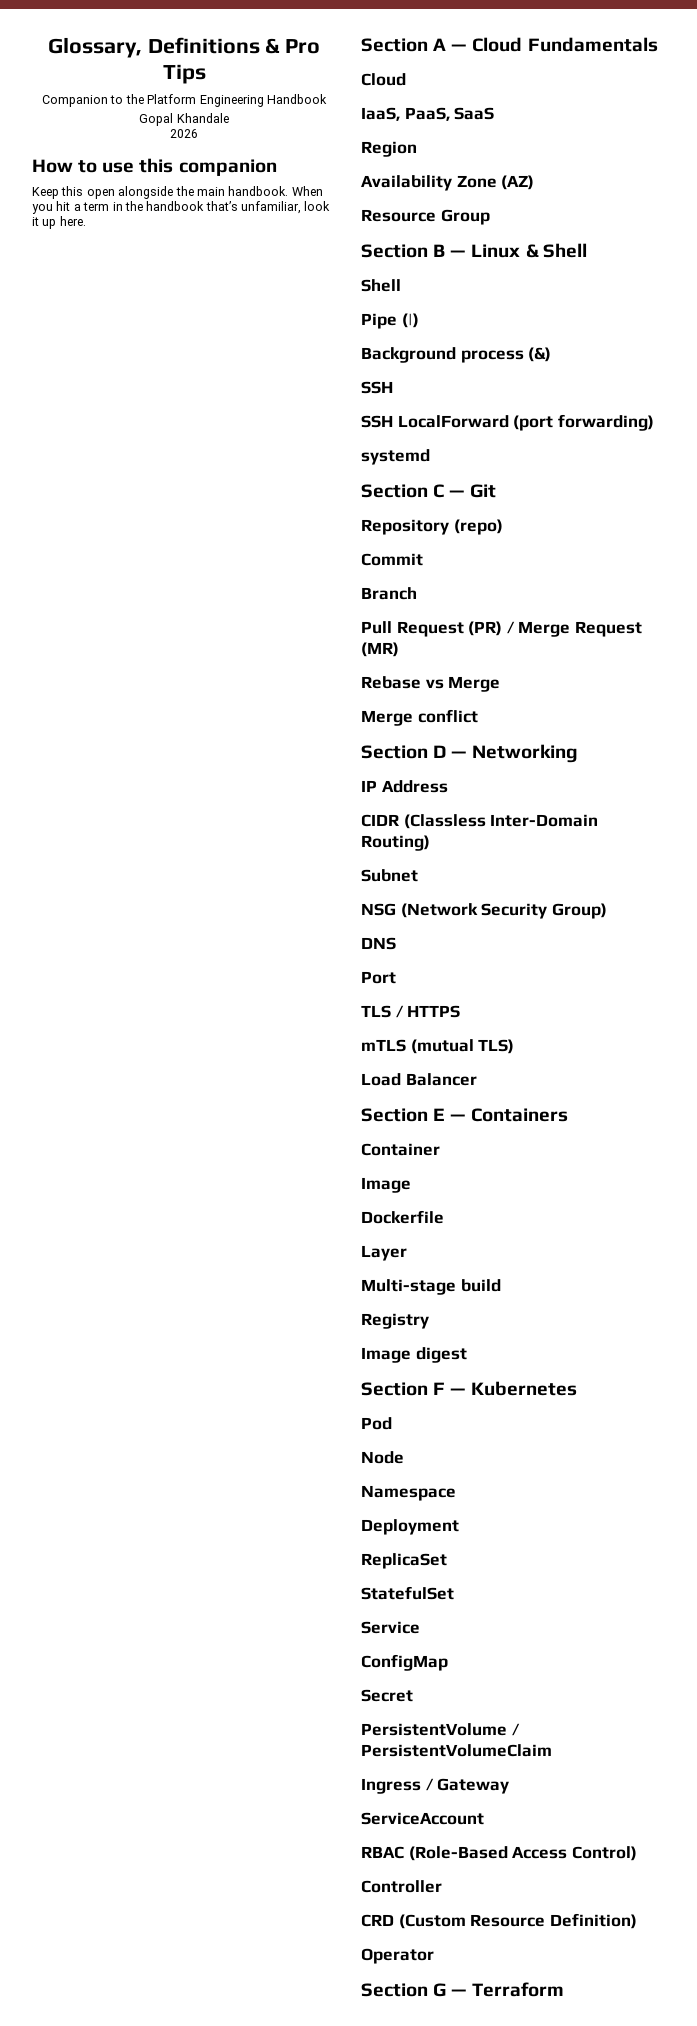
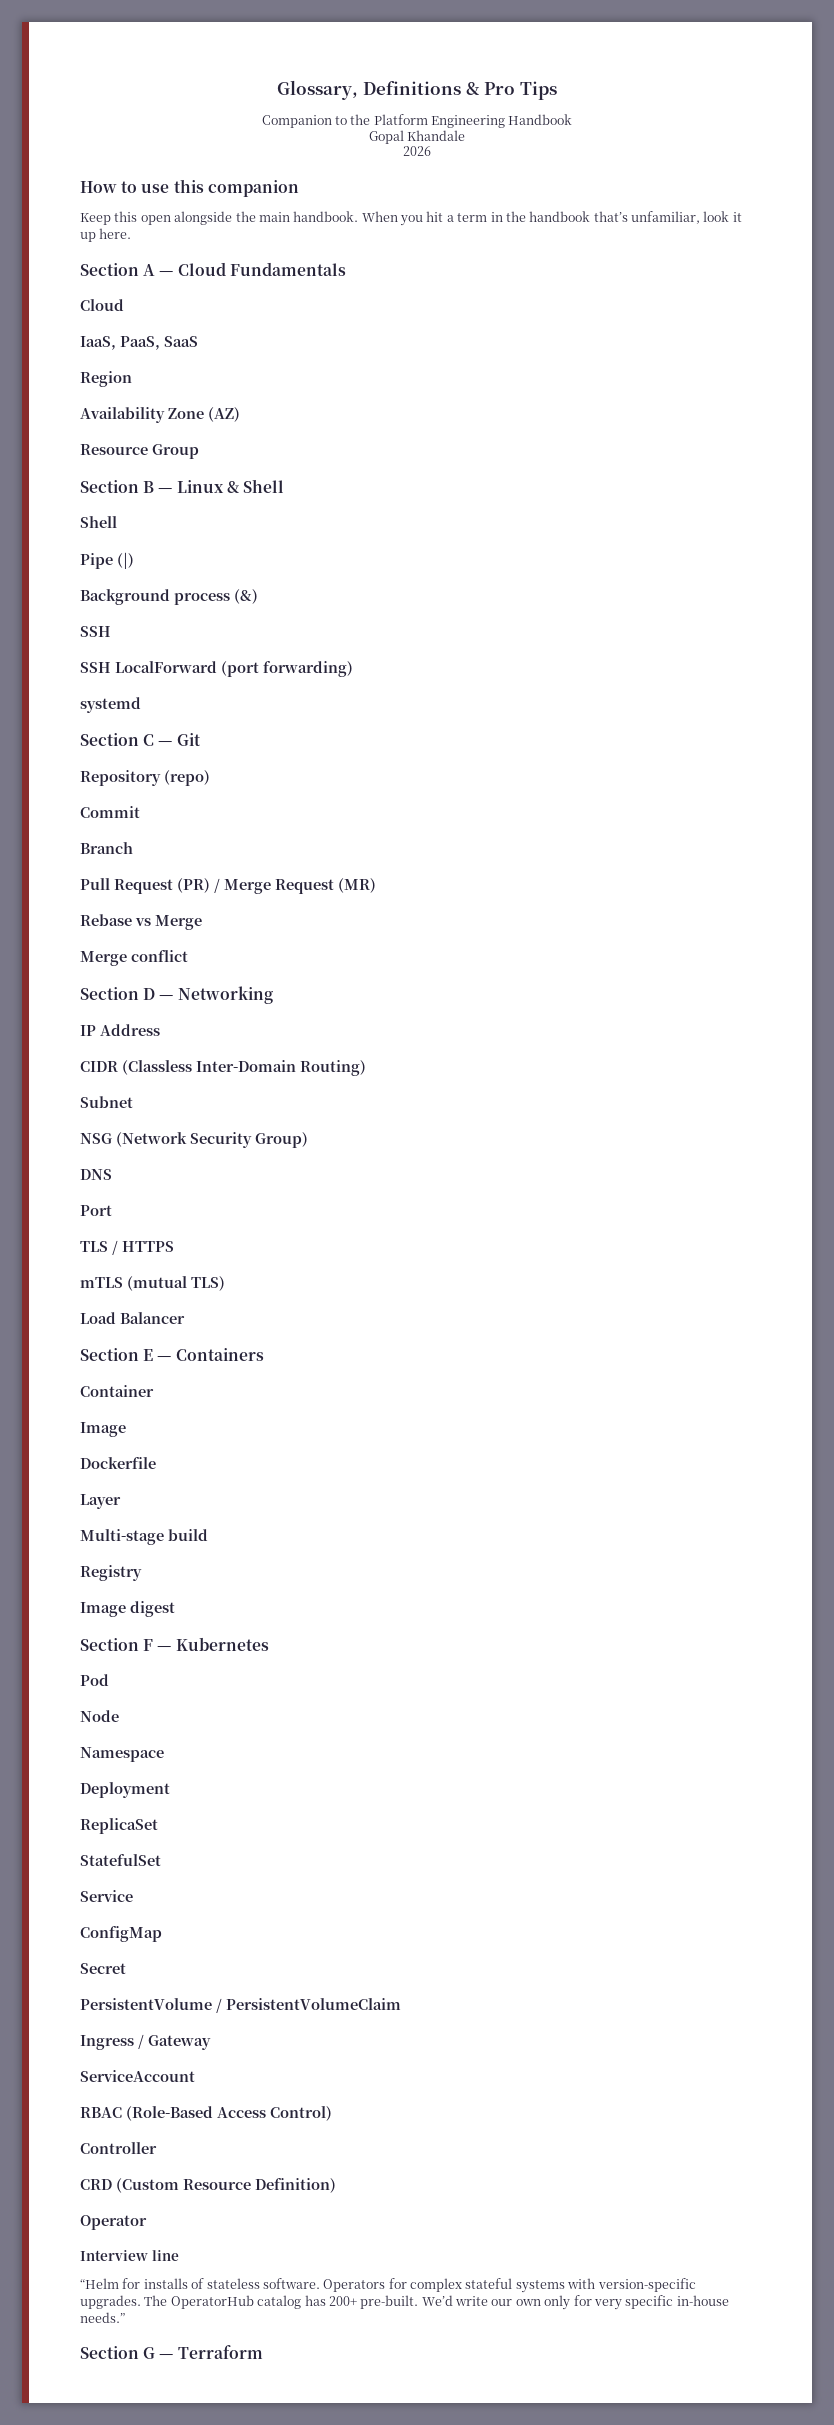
(434, 1956) none -> [80,2250,179,2261] [80,2278,696,2293] [80,2295,729,2310] [80,2312,125,2323] // Interview line // “Helm for installs of stateless software. Operators for complex stateful systems with version-specific upgrades. The OperatorHub catalog has 200+ pre-built. We’d write our own only for very specific in-house needs.”

